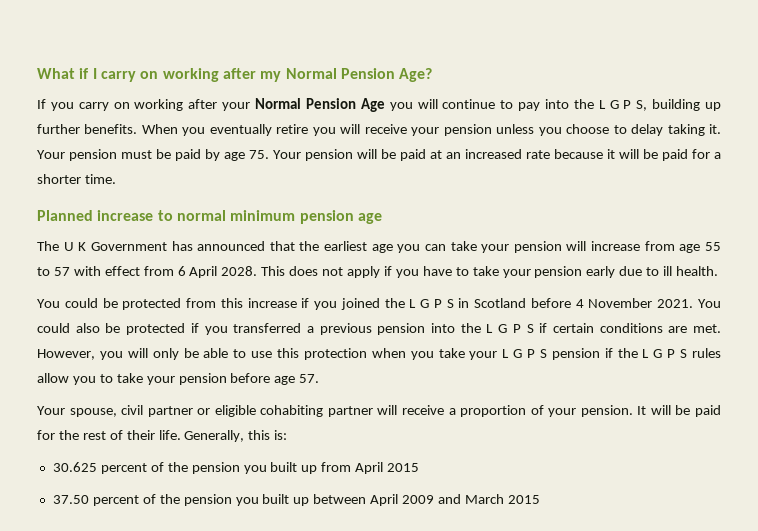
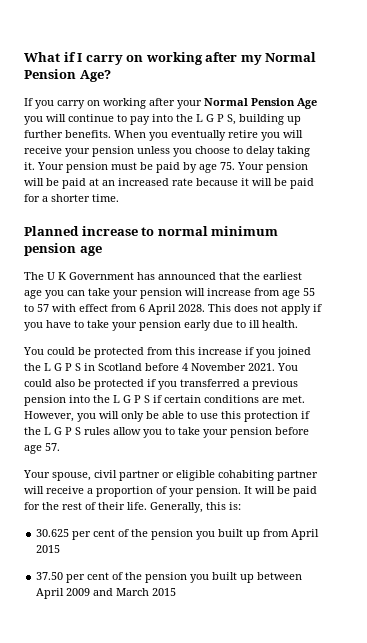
[371,348,600,360] when you take your L G P S pension -> (298, 416) none
[100,463,147,474] percent -> [72,529,116,540] per cent
[92,495,139,506] percent -> [66,572,110,583] per cent

